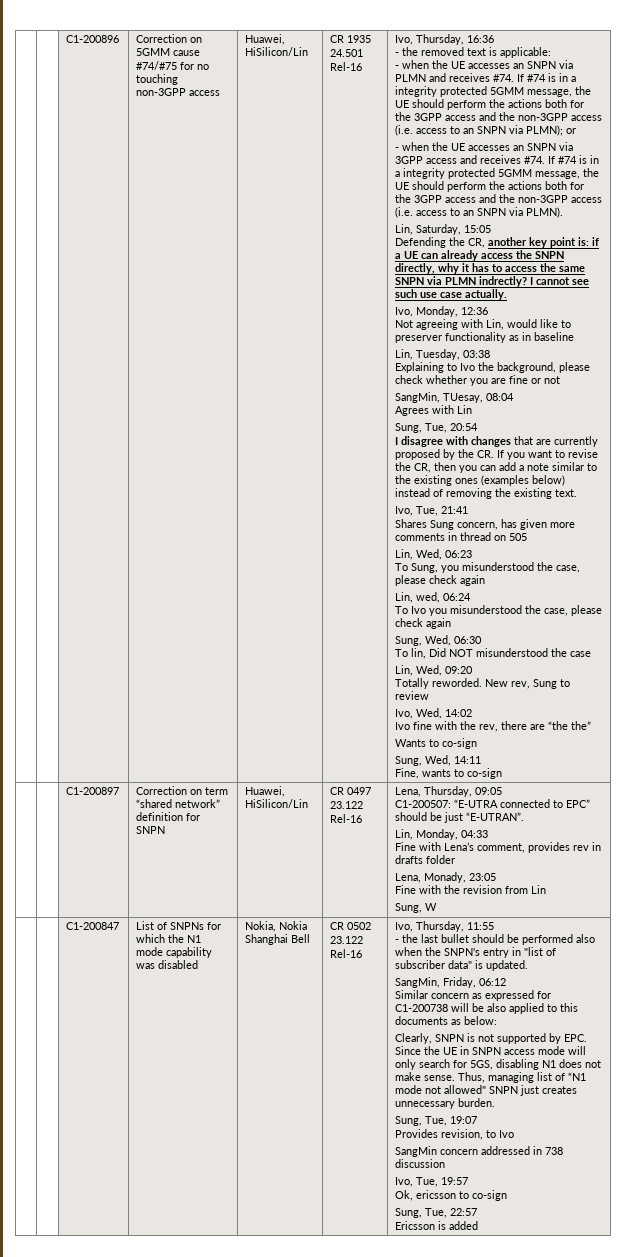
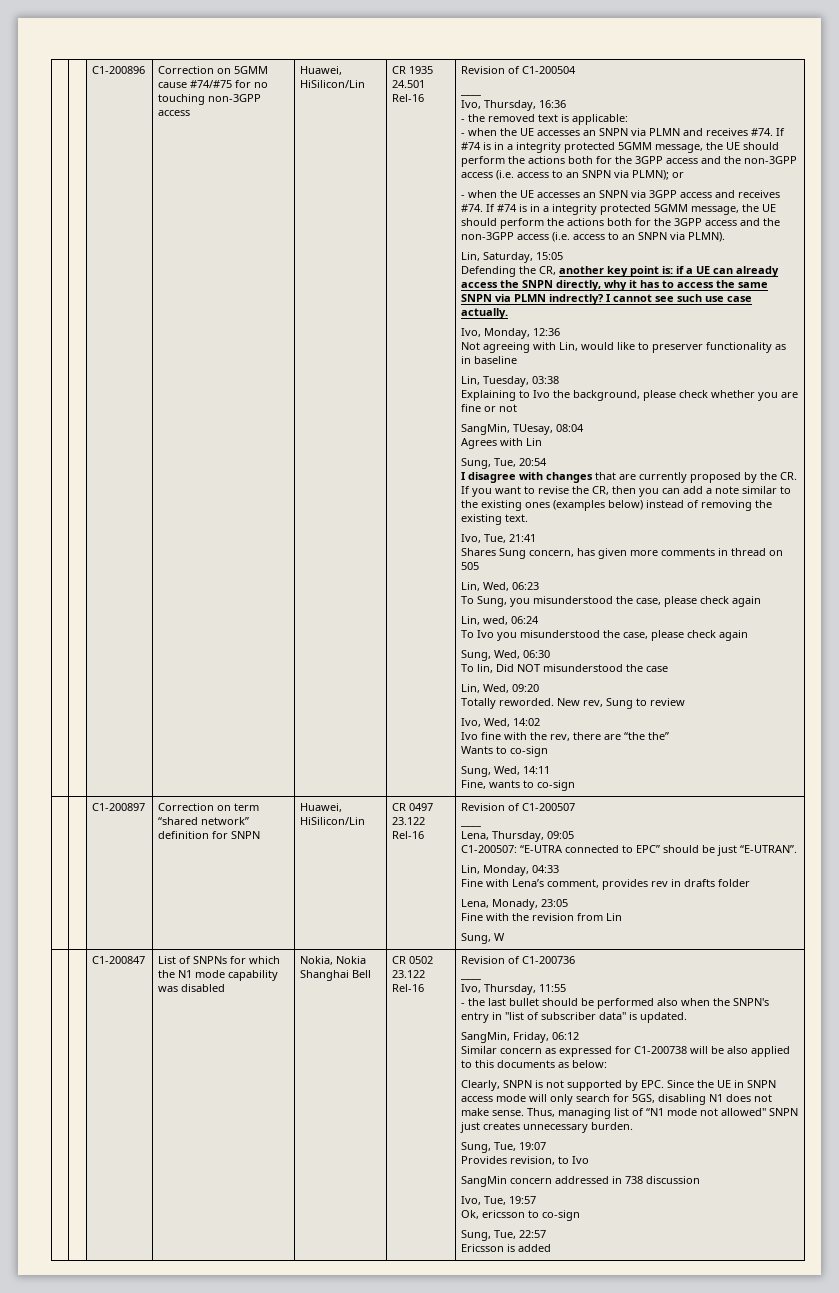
(363, 66) none -> [461,66,577,74] [460,94,482,96] Revision of C1-200504 // ____ //
(363, 818) none -> [461,803,576,811] [460,825,482,827] Revision of C1-200507 // ____ //
(363, 953) none -> [461,956,576,964] [460,978,482,980] Revision of C1-200736 // ____ //

